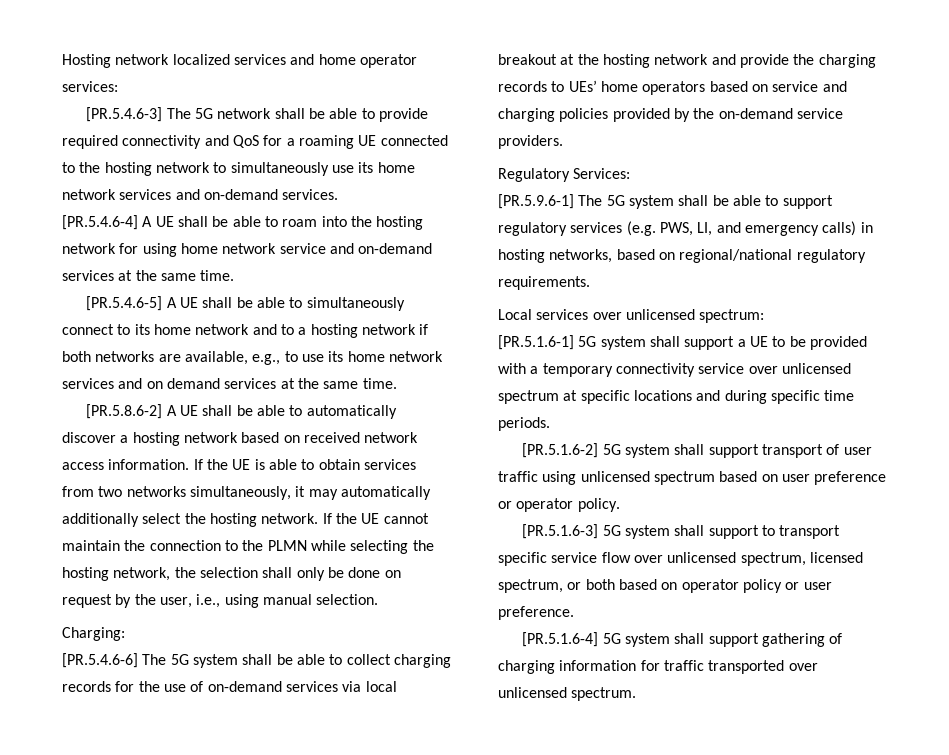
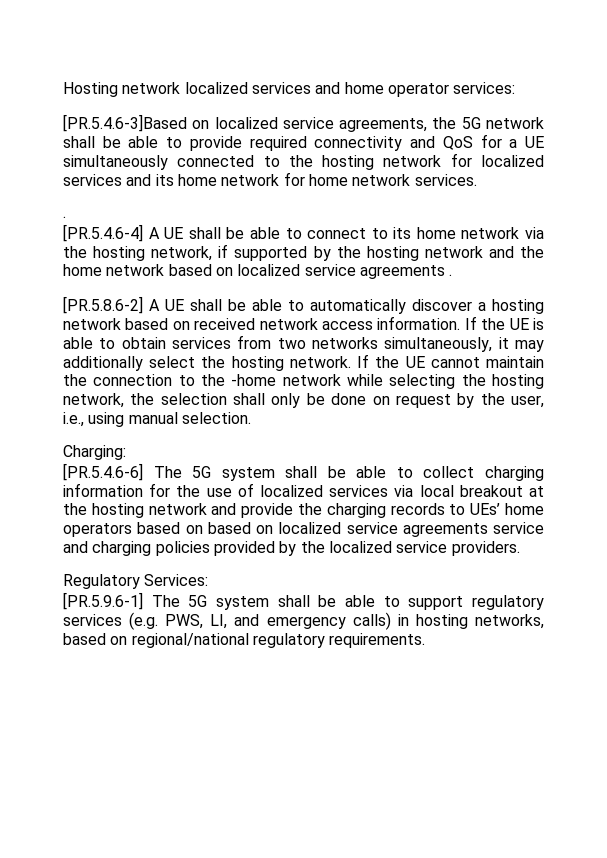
[86,107,191,122] [PR.5.4.6-3] The -> [63,114,457,132] [PR.5.4.6-3]Based on localized service agreements, the
[298,135,377,149] roaming UE -> [525,136,545,148] [63,155,168,170] UE simultaneously
[213,162,415,176] [62,189,278,200] to simultaneously use its home network services and on-demand -> [450,153,544,167] [63,172,411,186] for localized services and its home network for home network
(339, 194) none -> [63,216,66,218] // .
[282,216,424,230] [62,243,433,257] [62,270,235,281] [86,296,405,311] roam into the hosting network for using home network service and on-demand services at the same time. // [PR.5.4.6-5] A UE shall be able to simultaneously -> (302, 233) none
[252,324,429,338] [62,351,443,365] [62,378,397,389] and to a hosting network if both networks are available, e.g., to use its home network services and on demand services at the same time. -> [525,227,544,239] [63,244,545,261] [63,264,453,279] via the hosting network, if supported by the hosting network and the home network based on localized service agreements .
[340,486,431,500] automatically -> (544, 346) none
[267,540,307,551] PLMN -> [231,374,341,386] -home network
[62,681,111,692] records -> [63,483,143,497] information
[207,681,282,692] on-demand -> [260,485,323,497] localized
(768, 88) none -> [207,522,488,537] based on localized service agreements
[718,108,793,119] on-demand -> [328,541,392,553] localized
[498,309,765,323] [498,335,867,350] [498,363,851,377] [498,390,855,404] [498,417,550,431] [522,443,872,458] [498,471,887,485] [498,498,620,512] [522,524,841,539] [498,552,863,566] [498,579,832,593] [498,606,574,620] [522,632,843,647] [498,660,818,674] [498,687,637,701] // Local services over unlicensed spectrum: // [PR.5.1.6-1] 5G system shall support a UE to be provided with a temporary connectivity service over unlicensed spectrum at specific locations and during specific time periods. // [PR.5.1.6-2] 5G system shall support transport of user traffic using unlicensed spectrum based on user preference or operator policy. // [PR.5.1.6-3] 5G system shall support to transport specific service flow over unlicensed spectrum, licensed spectrum, or both based on operator policy or user preference. // [PR.5.1.6-4] 5G system shall support gathering of charging information for traffic transported over unlicensed spectrum. -> (426, 640) none

